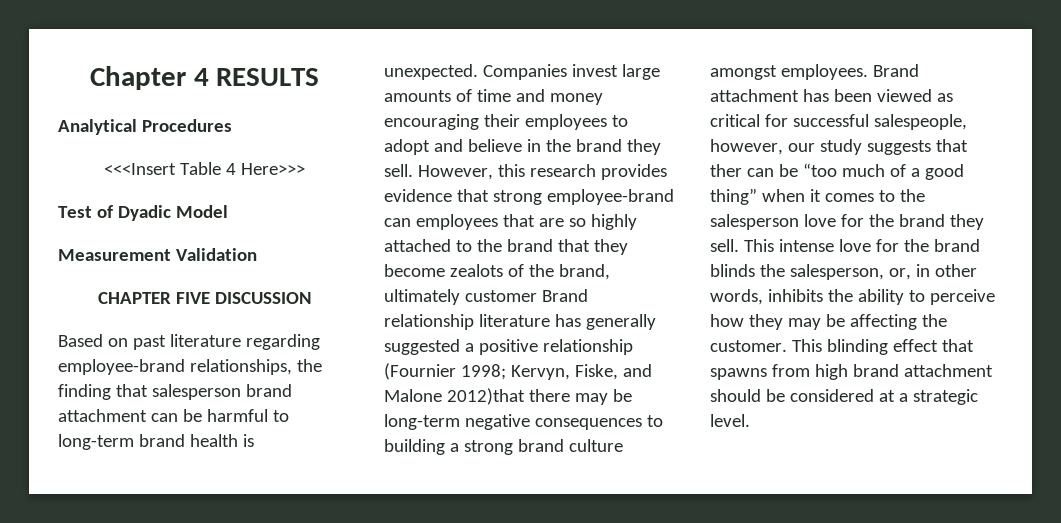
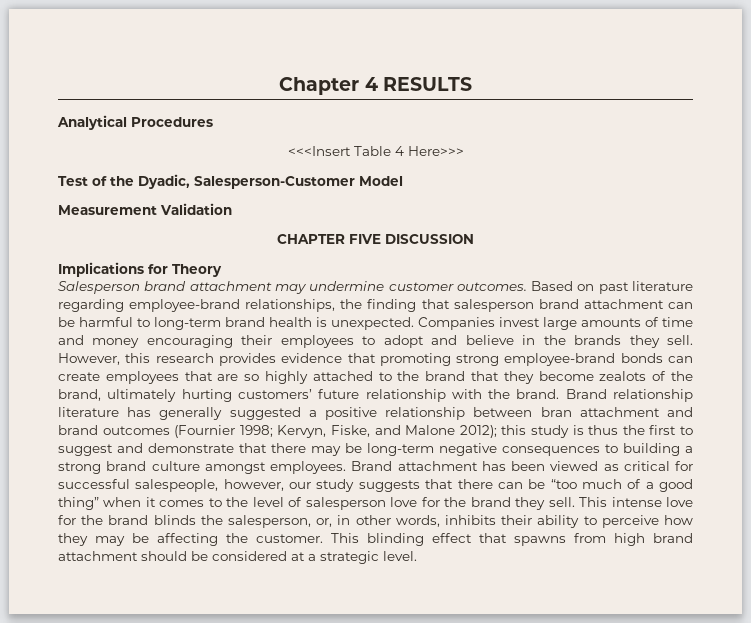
[117,205,171,221] Dyadic -> [110,174,355,189] the Dyadic, Salesperson-Customer
(312, 298) none -> [58,262,222,277] [58,281,527,294] Implications for Theory // Salesperson brand attachment may undermine customer outcomes.
[575,139,622,152] brand -> [574,335,622,345] brands
(489, 195) none -> [379,353,451,366] promoting
[384,218,411,227] can -> [620,353,693,363] [58,372,100,381] bonds can create
[464,290,537,302] customer -> [181,389,560,402] hurting customers’ future relationship with the brand.
(633, 347) none -> [473,407,693,417] [58,425,170,435] between bran attachment and brand outcomes
[446,388,525,405] 2012)that -> [459,425,694,438] [58,443,267,456] 2012); this study is thus the first to suggest and demonstrate that
[710,164,742,177] ther -> [457,479,493,489] there
(925, 195) none -> [252,497,303,507] level of
[827,289,853,302] the -> [501,515,533,525] their

